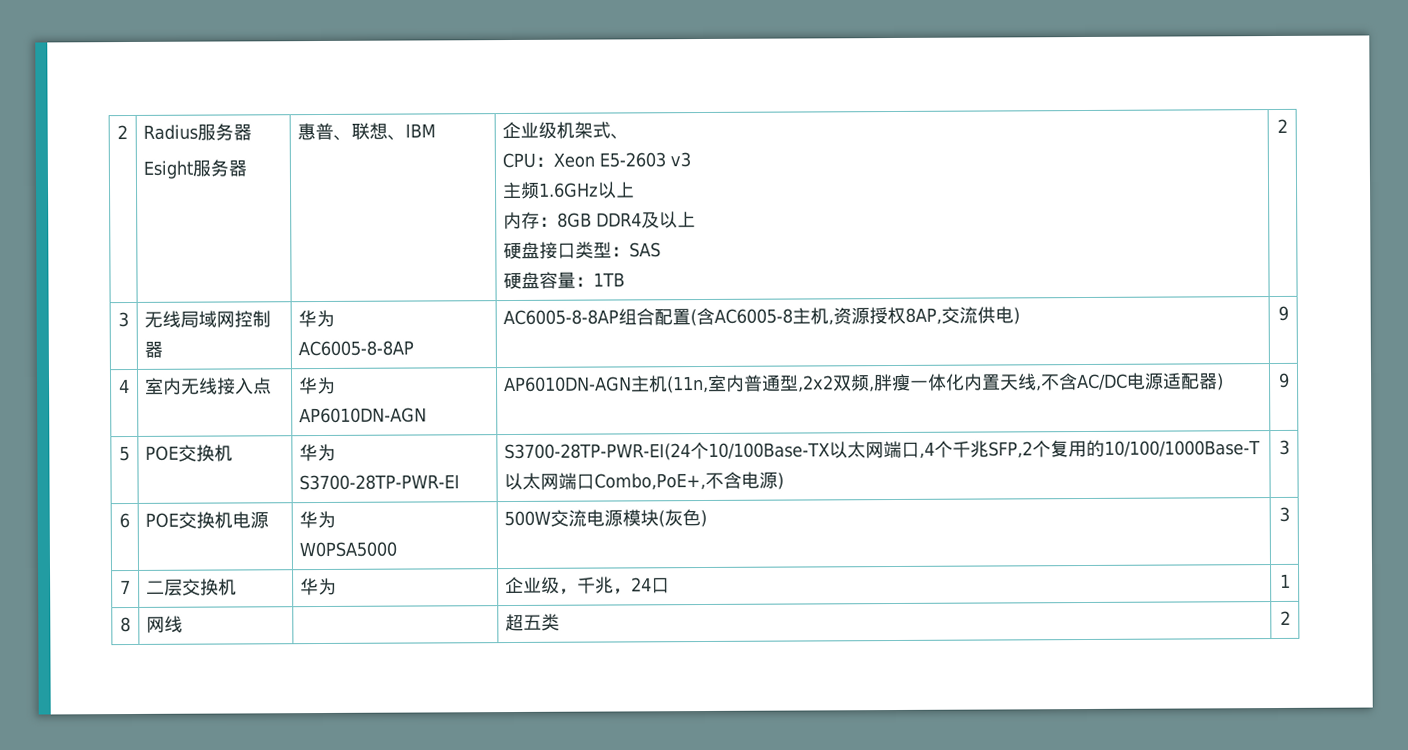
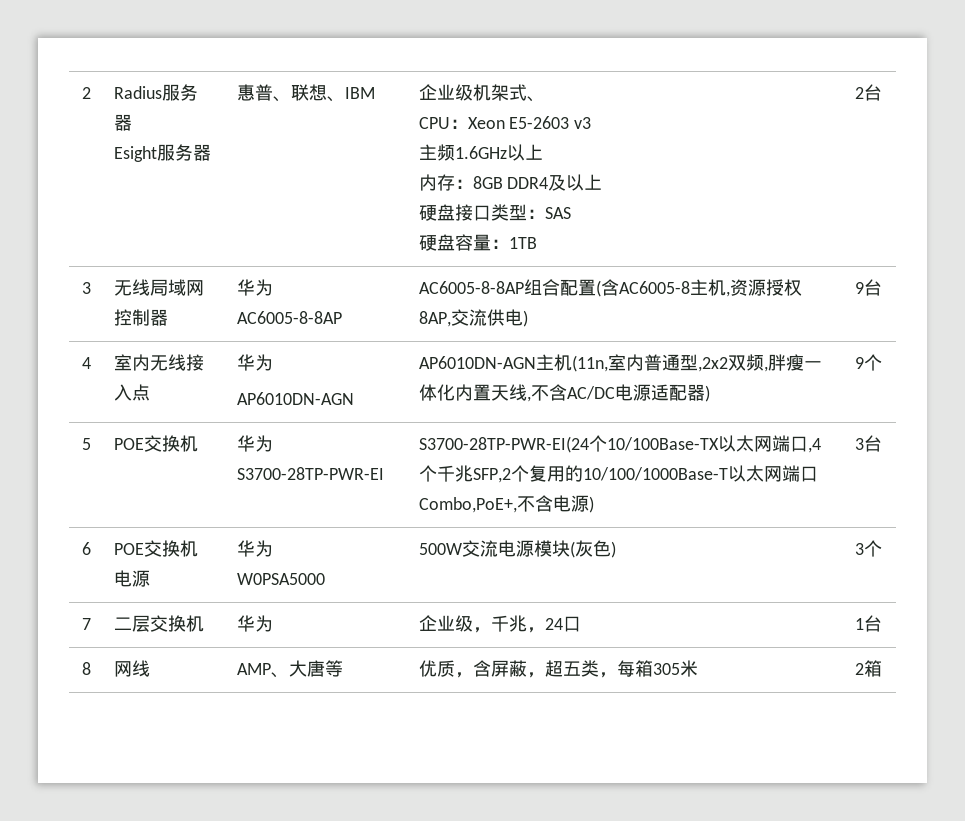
(1288, 125) none -> [863,84,882,101] 台
(1289, 313) none -> [863,279,882,296] 台
(1290, 380) none -> [863,354,882,371] 个
(1290, 447) none -> [863,435,882,452] 台
(1290, 514) none -> [863,540,882,557] 个
(1291, 580) none -> [863,615,882,632] 台
(184, 624) | -> [236,660,343,678] [418,660,545,678] AMP、大唐等 | 优质，含屏蔽，
[1279,610,1291,625] | 2 -> [598,660,698,678] [854,660,882,677] ，每箱305米 | 2箱

